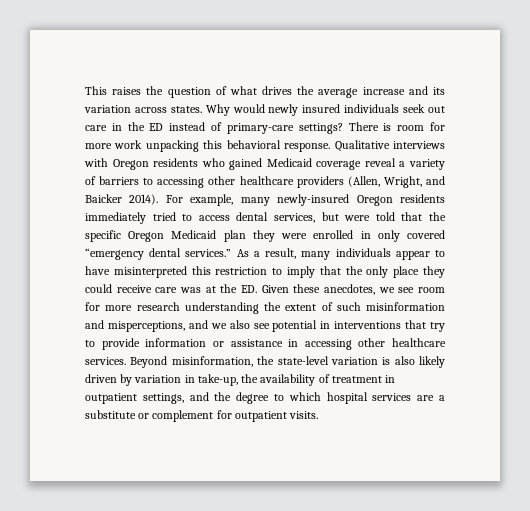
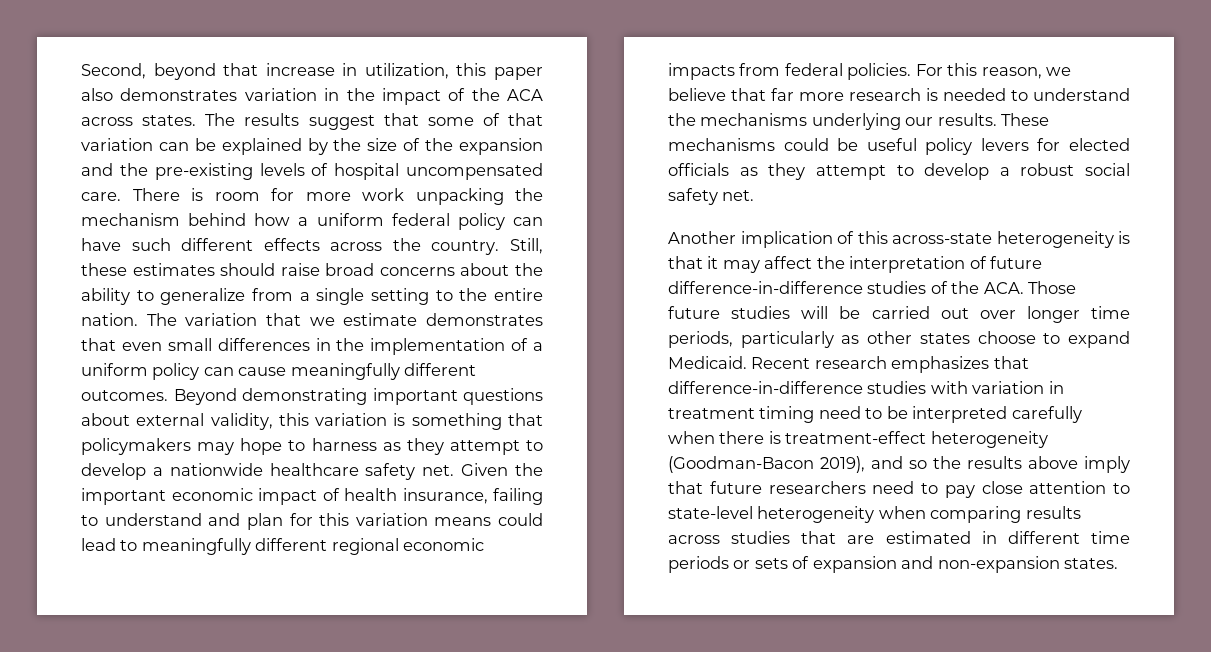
[85,86,446,98] [84,104,446,116] [85,122,343,134] This raises the question of what drives the average increase and its variation across states. Why would newly insured individuals seek out care in the ED instead of primary-care settings? -> [81,63,543,80] [81,88,543,105] [81,113,543,130] [81,138,544,155] [81,163,543,180] [81,192,121,201] Second, beyond that increase in utilization, this paper also demonstrates variation in the impact of the ACA across states. The results suggest that some of that variation can be explained by the size of the expansion and the pre-existing levels of hospital uncompensated care.
[203,140,445,152] [84,158,445,170] [85,176,445,188] [85,194,445,206] [85,212,447,224] [85,230,446,242] [85,248,445,260] [85,266,446,278] [85,284,446,295] [85,302,445,314] [85,320,445,332] [85,338,446,350] [85,356,445,368] [85,374,396,386] [85,392,446,404] [85,410,319,422] this behavioral response. Qualitative interviews with Oregon residents who gained Medicaid coverage reveal a variety of barriers to accessing other healthcare providers (Allen, Wright, and Baicker 2014). For example, many newly-insured Oregon residents immediately tried to access dental services, but were told that the specific Oregon Medicaid plan they were enrolled in only covered “emergency dental services.” As a result, many individuals appear to have misinterpreted this restriction to imply that the only place they could receive care was at the ED. Given these anecdotes, we see room for more research understanding the extent of such misinformation and misperceptions, and we also see potential in interventions that try to provide information or assistance in accessing other healthcare services. Beyond misinformation, the state-level variation is also likely driven by variation in take-up, the availability of treatment in outpatient settings, and the degree to which hospital services are a substitute or complement for outpatient visits. -> [515,188,543,201] [81,213,543,230] [81,238,543,255] [81,263,543,276] [81,288,543,305] [81,313,543,326] [81,338,543,355] [81,363,477,380] [81,388,543,405] [81,413,543,430] [81,438,543,455] [81,463,543,480] [81,488,543,505] [81,513,543,530] [81,538,485,555] [668,63,1072,80] [668,88,1130,101] [668,113,1050,130] [668,138,1130,155] [668,163,1130,180] [668,188,755,205] [668,231,1130,248] [668,256,1043,273] [668,281,1077,294] [668,306,1130,323] [668,331,1130,348] [668,356,1029,373] [668,381,1064,394] [668,406,1082,423] [668,431,1048,448] [668,456,1130,473] [668,481,1130,498] [668,506,1081,523] [668,531,1130,544] [668,556,1119,573] the mechanism behind how a uniform federal policy can have such different effects across the country. Still, these estimates should raise broad concerns about the ability to generalize from a single setting to the entire nation. The variation that we estimate demonstrates that even small differences in the implementation of a uniform policy can cause meaningfully different outcomes. Beyond demonstrating important questions about external validity, this variation is something that policymakers may hope to harness as they attempt to develop a nationwide healthcare safety net. Given the important economic impact of health insurance, failing to understand and plan for this variation means could lead to meaningfully different regional economic impacts from federal policies. For this reason, we believe that far more research is needed to understand the mechanisms underlying our results. These mechanisms could be useful policy levers for elected officials as they attempt to develop a robust social safety net. // Another implication of this across-state heterogeneity is that it may affect the interpretation of future difference-in-difference studies of the ACA. Those future studies will be carried out over longer time periods, particularly as other states choose to expand Medicaid. Recent research emphasizes that difference-in-difference studies with variation in treatment timing need to be interpreted carefully when there is treatment-effect heterogeneity (Goodman-Bacon 2019), and so the results above imply that future researchers need to pay close attention to state-level heterogeneity when comparing results across studies that are estimated in different time periods or sets of expansion and non-expansion states.

